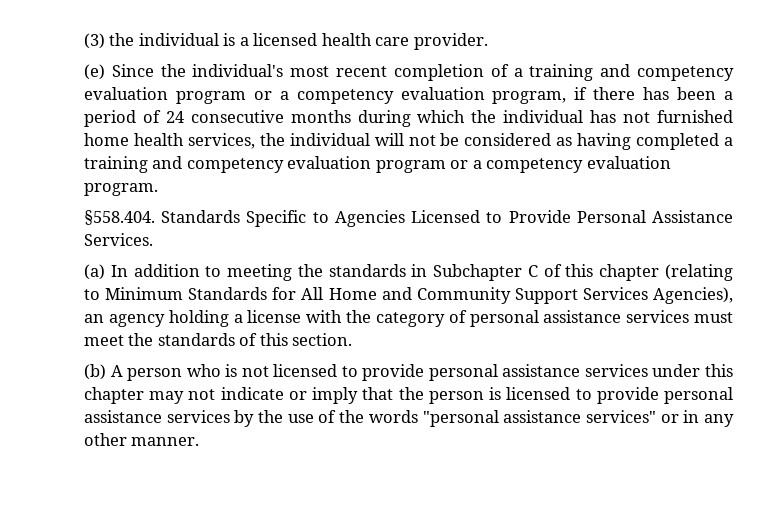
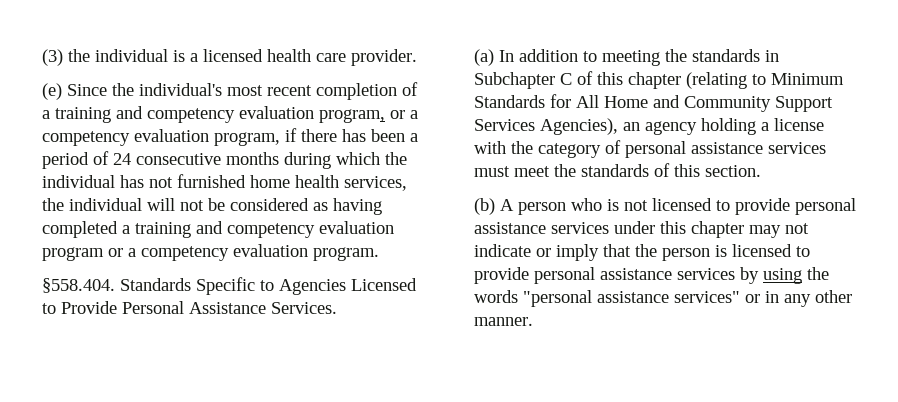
[175,91,246,104] program -> [319,109,385,123] program,
[258,410,337,423] the use of -> [763,268,802,284] using

